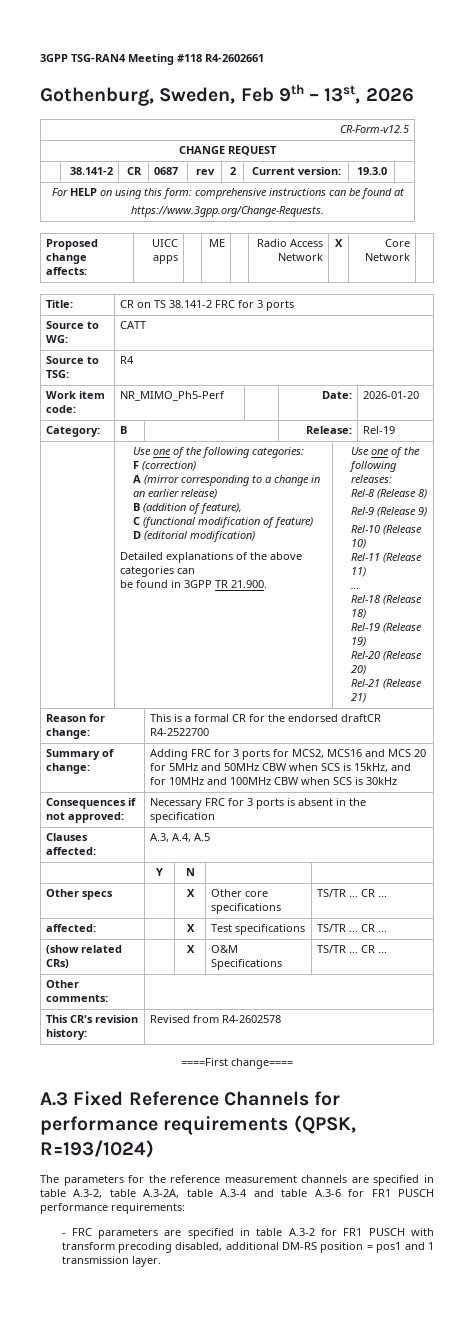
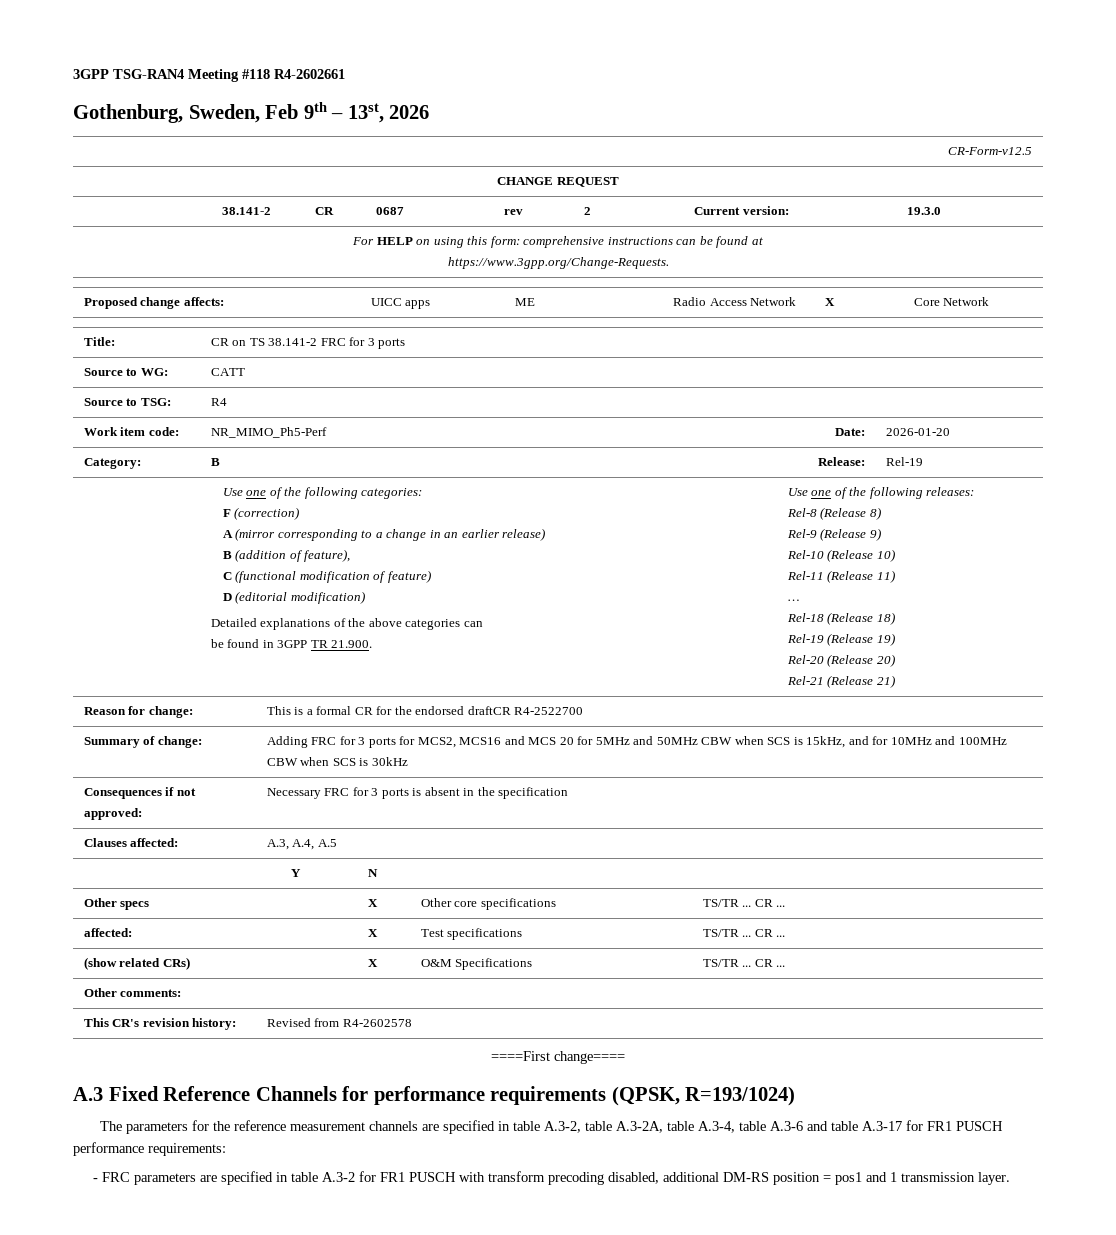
[220,1189,248,1197] A.3-4 -> [698,1121,804,1133] A.3-4, table A.3-6
[314,1189,341,1197] A.3-6 -> [862,1121,903,1131] A.3-17

